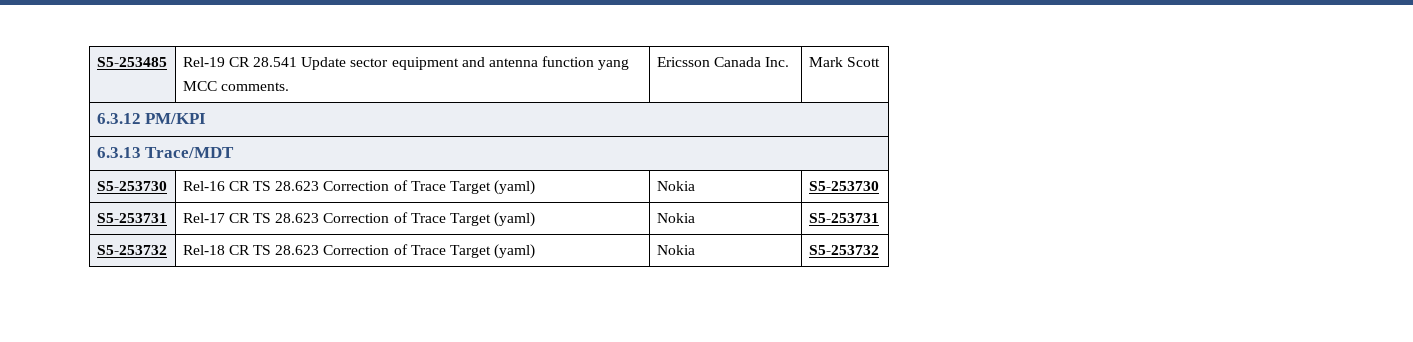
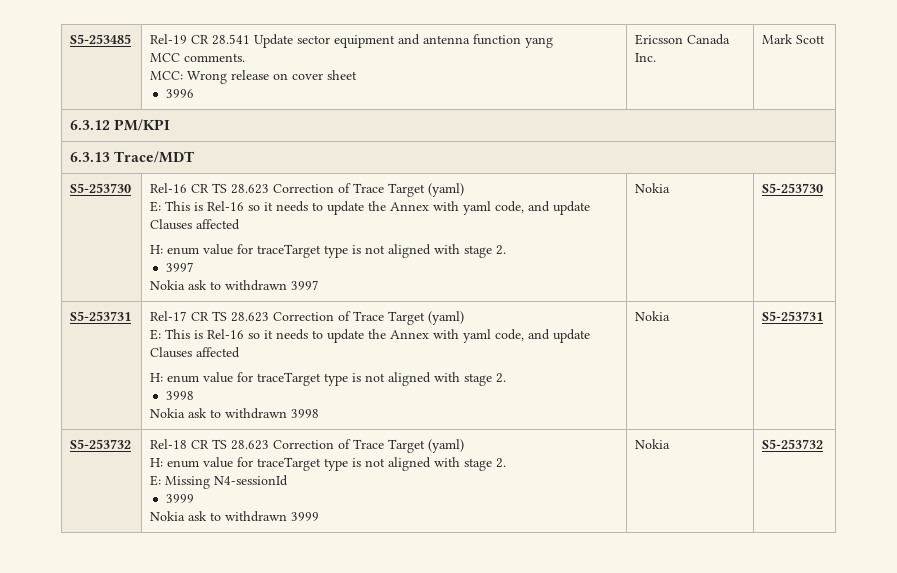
(289, 86) none -> [150,70,358,84] [165,89,194,98] // MCC: Wrong release on cover sheet // 3996
(536, 187) none -> [150,201,591,215] [150,219,241,230] [150,244,507,258] [165,262,194,272] [150,280,320,291] // E: This is Rel-16 so it needs to update the Annex with yaml code, and update Clauses affected // H: enum value for traceTarget type is not aligned with stage 2. // 3997 // Nokia ask to withdrawn 3997
(536, 219) none -> [150,329,591,343] [150,347,241,358] [150,372,507,386] [165,391,194,400] [150,408,320,419] // E: This is Rel-16 so it needs to update the Annex with yaml code, and update Clauses affected // H: enum value for traceTarget type is not aligned with stage 2. // 3998 // Nokia ask to withdrawn 3998
(536, 251) none -> [150,457,507,471] [150,475,289,489] [165,494,194,503] [150,511,320,522] // H: enum value for traceTarget type is not aligned with stage 2. // E: Missing N4-sessionId // 3999 // Nokia ask to withdrawn 3999

